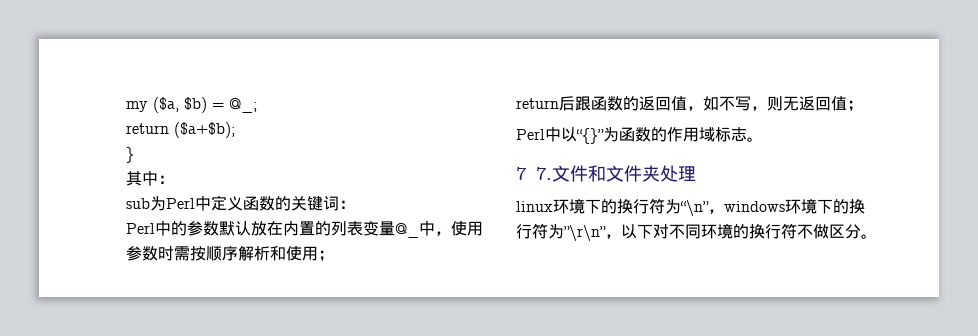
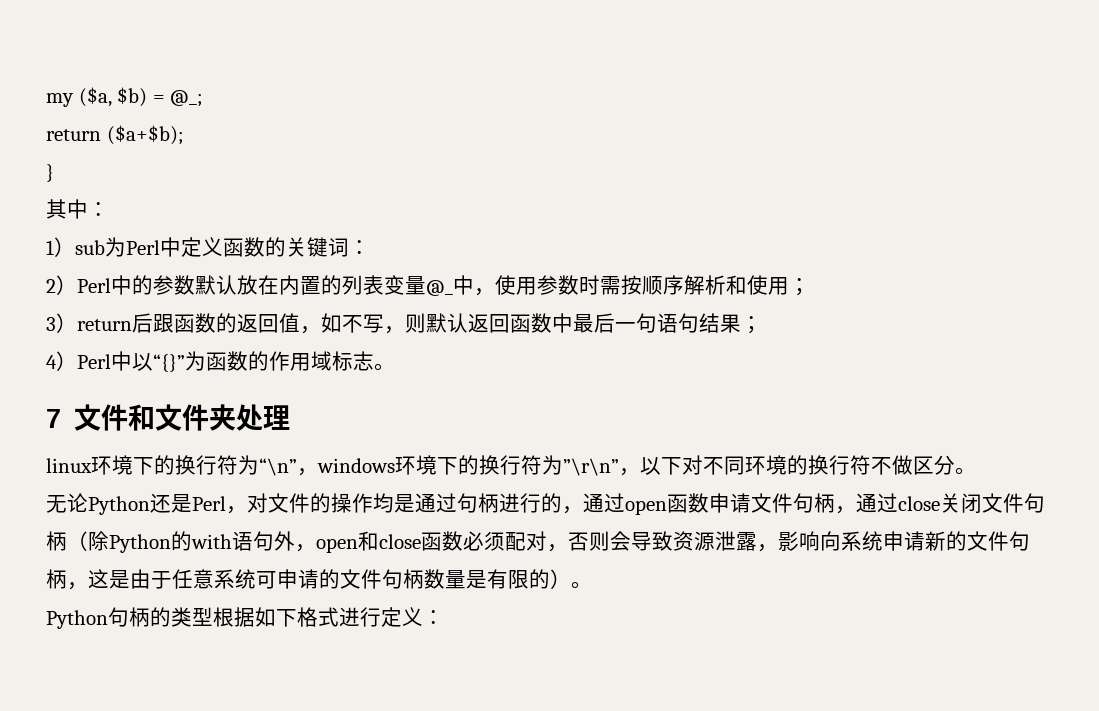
(174, 179) none -> [46,237,75,257] 1）
(355, 204) none -> [46,275,77,295] 2）
(334, 256) none -> [46,313,77,333] 3）
[783,96,863,112] 无返回值； // -> [426,313,762,334] [46,351,77,371] 默认返回函数中最后一句语句结果； // 4）
[535,167,552,180] 7. -> (61, 418) none
(877, 236) none -> [46,493,1045,515] [46,531,1030,553] [46,569,592,590] [46,607,444,629] // 无论Python还是Perl，对文件的操作均是通过句柄进行的，通过open函数申请文件句柄，通过close关闭文件句柄（除Python的with语句外，open和close函数必须配对，否则会导致资源泄露，影响向系统申请新的文件句柄，这是由于任意系统可申请的文件句柄数量是有限的）。 // Python句柄的类型根据如下格式进行定义：

